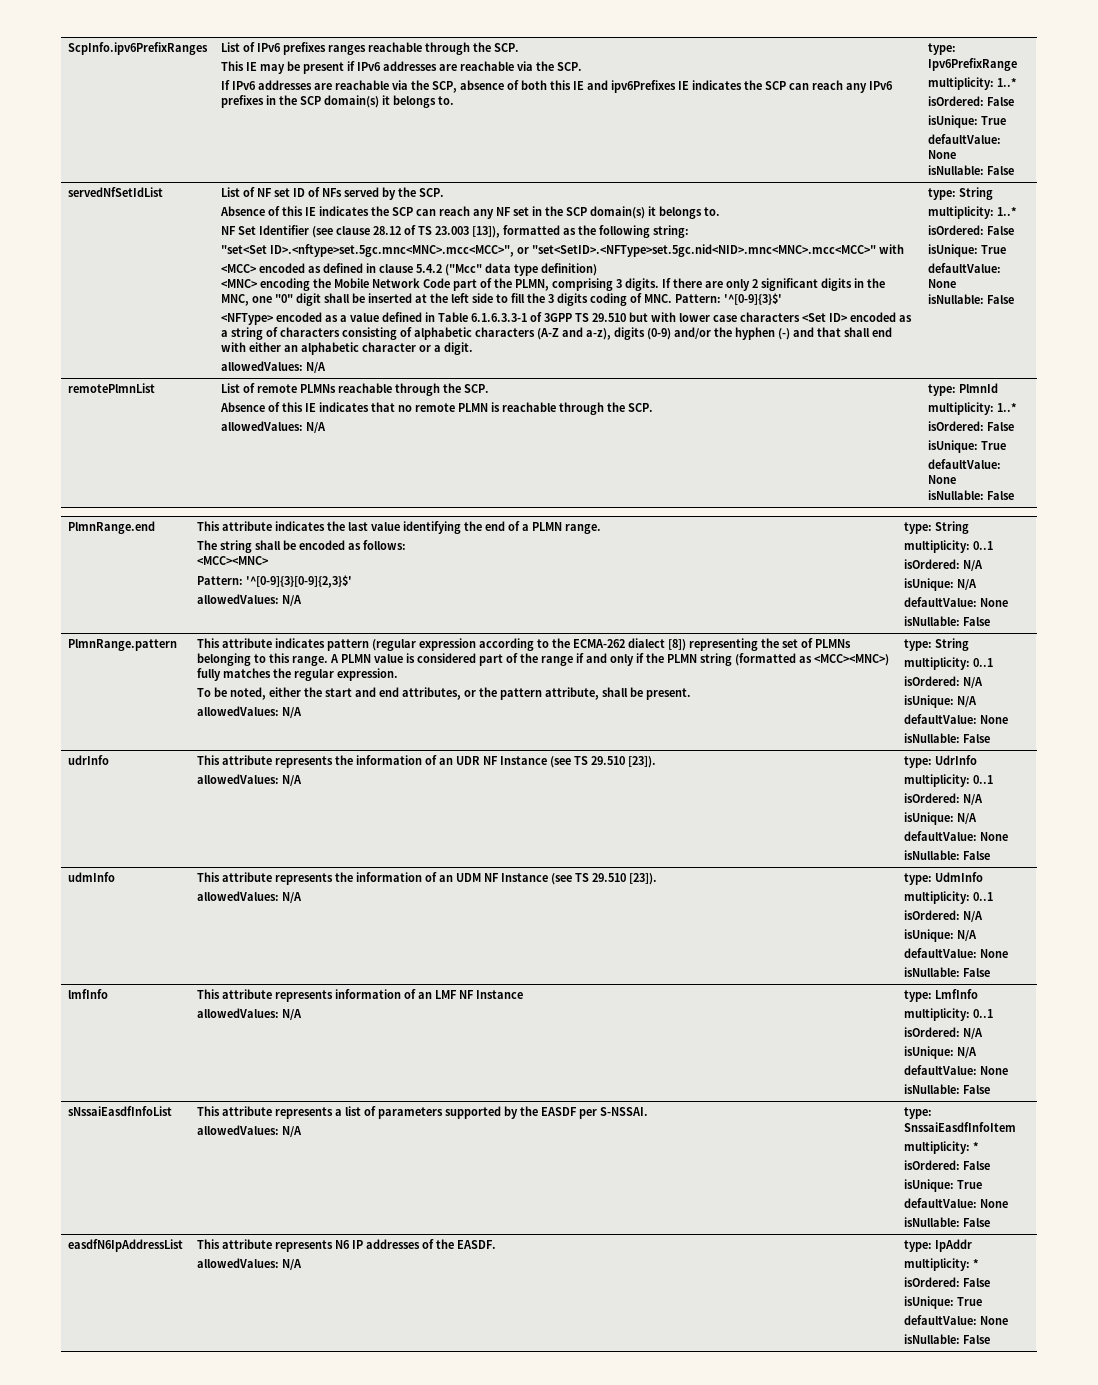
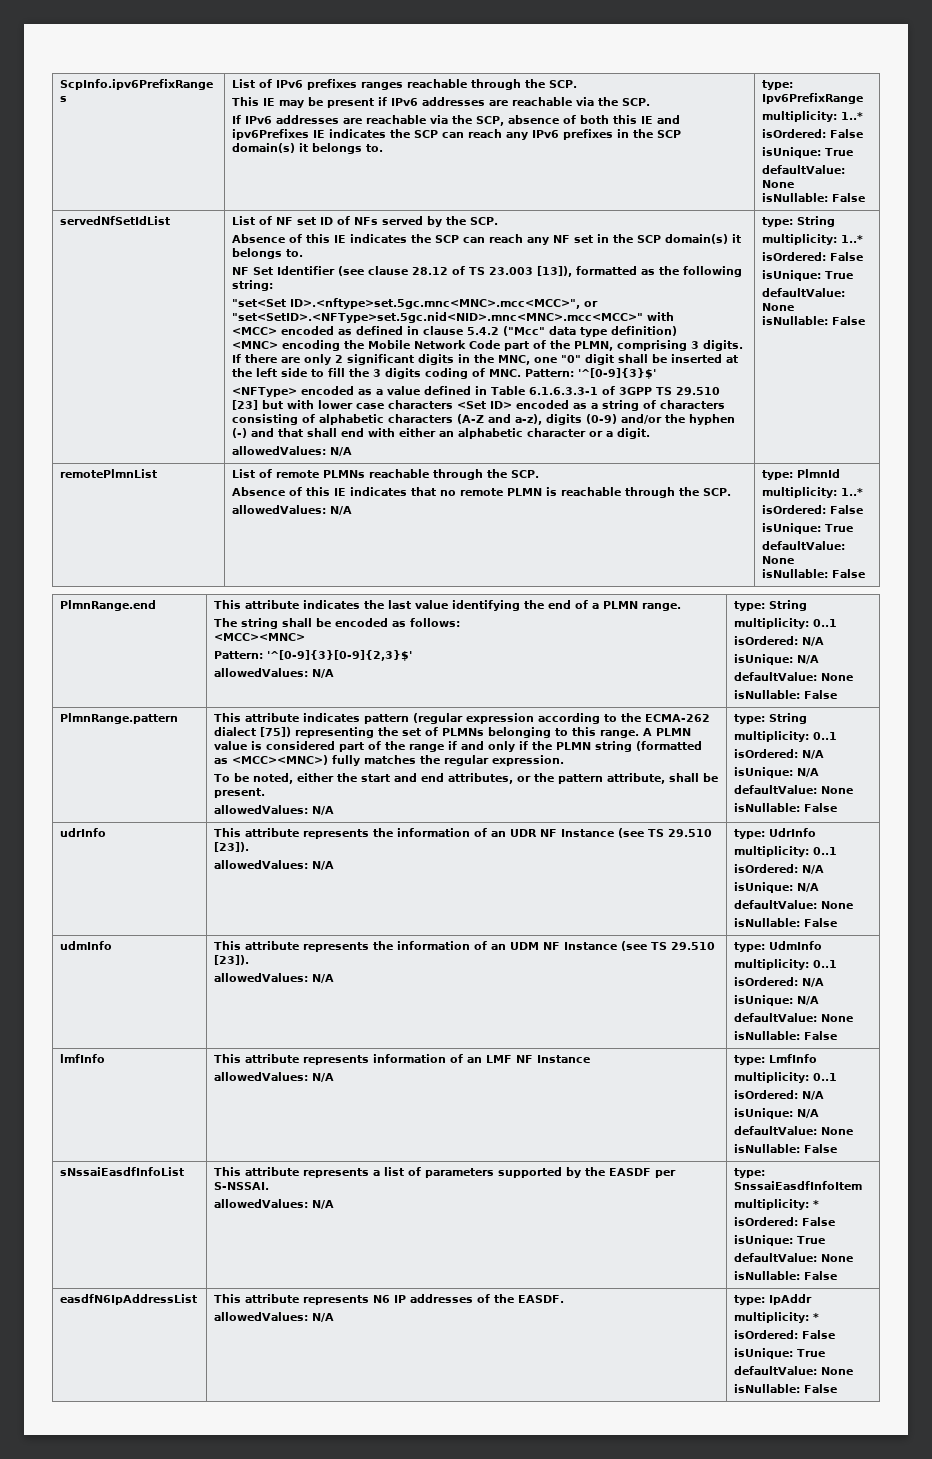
(626, 317) none -> [232,400,259,410] [23]
[667,639,686,651] [8]) -> [260,727,292,737] [75])

